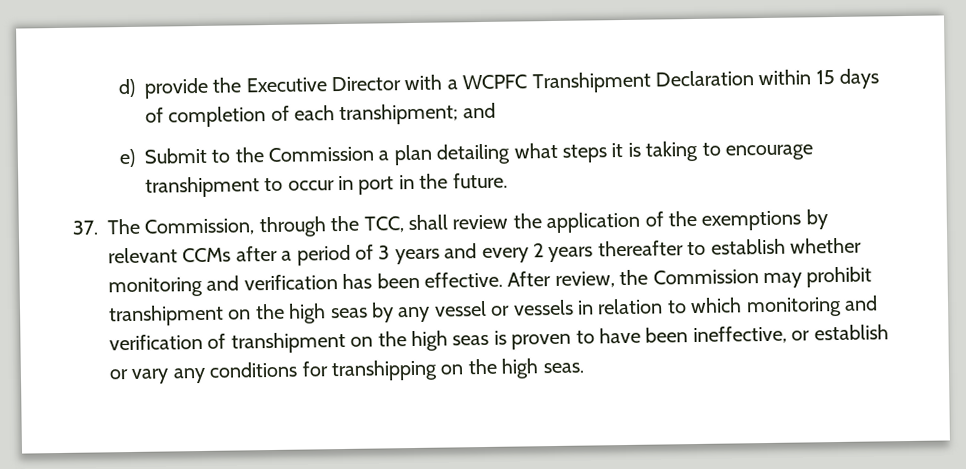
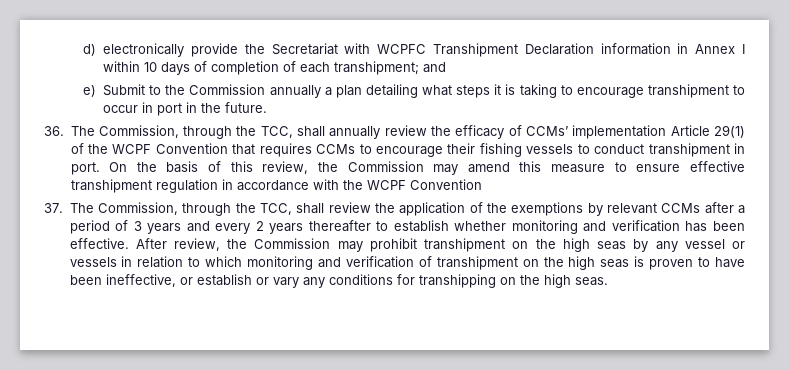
(136, 88) none -> [103,43,185,57] electronically
[245,69,835,94] Executive Director with a WCPFC Transhipment Declaration within 15 -> [271,43,746,57] [103,61,158,72] Secretariat with WCPFC Transhipment Declaration information in Annex I within 10
(375, 154) none -> [269,85,321,98] annually
(508, 180) none -> [44,125,745,139] [70,143,745,157] [70,161,745,175] [70,179,482,193] // 36. The Commission, through the TCC, shall annually review the efficacy of CCMs’ implementation Article 29(1) of the WCPF Convention that requires CCMs to encourage their fishing vessels to conduct transhipment in port. On the basis of this review, the Commission may amend this measure to ensure effective transhipment regulation in accordance with the WCPF Convention

